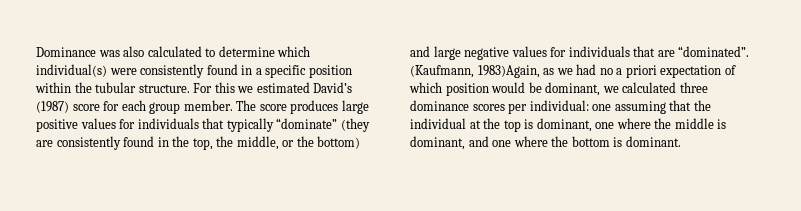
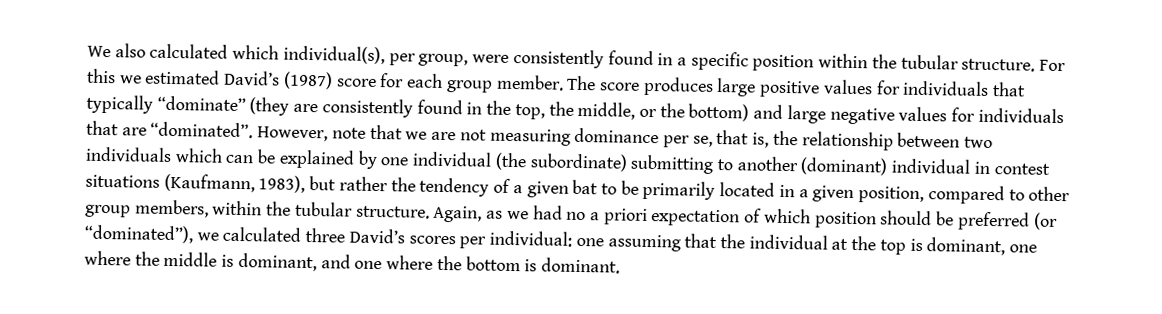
[36,46,311,57] [36,64,107,77] Dominance was also calculated to determine which individual(s) -> [87,43,469,67] We also calculated which individual(s), per group,
[410,65,540,78] (Kaufmann, 1983)Again, -> [257,124,994,151] [85,146,1050,176] [85,173,1071,205] [85,199,483,223] However, note that we are not measuring dominance per se, that is, the relationship between two individuals which can be explained by one individual (the subordinate) submitting to another (dominant) individual in contest situations (Kaufmann, 1983), but rather the tendency of a given bat to be primarily located in a given position, compared to other group members, within the tubular structure. Again,
[491,82,601,96] would be dominant, -> [880,210,1058,231] [84,224,193,244] should be preferred (or “dominated”),
[410,100,469,111] dominance -> [348,228,405,244] David’s

